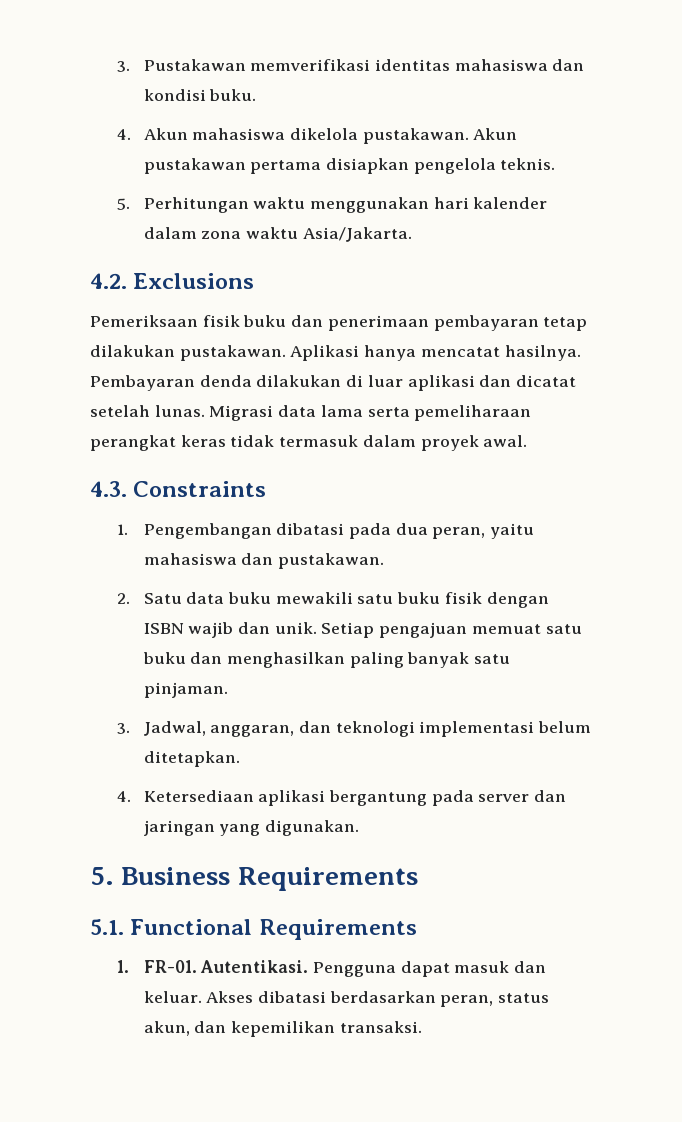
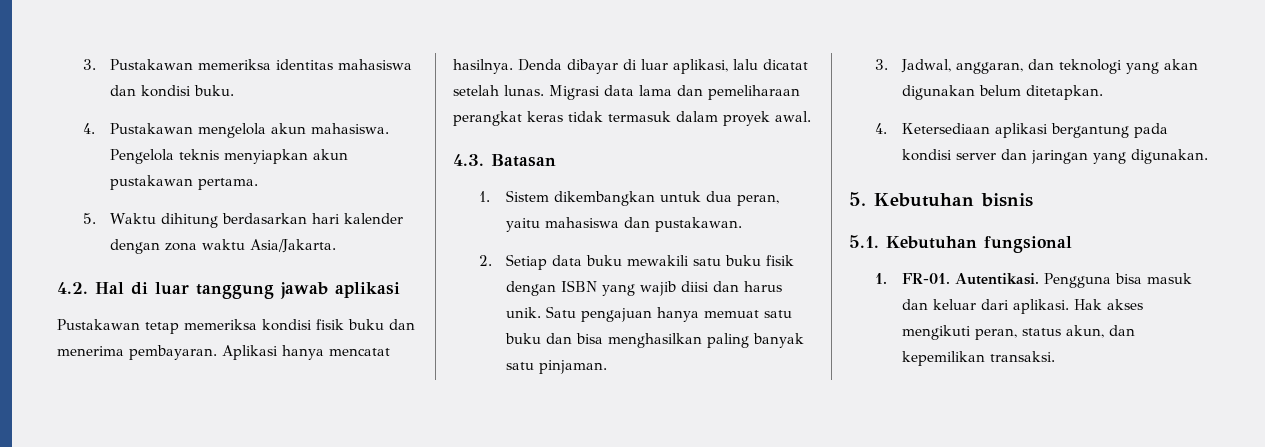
[250,59,371,71] memverifikasi -> [197,59,271,70] memeriksa
[143,128,518,144] [143,158,556,174] [116,197,430,213] Akun mahasiswa dikelola pustakawan. Akun pustakawan pertama disiapkan pengelola teknis. // 5. Perhitungan waktu menggunakan -> [109,123,389,138] [109,149,348,164] [109,175,258,190] [83,213,307,228] Pustakawan mengelola akun mahasiswa. Pengelola teknis menyiapkan akun pustakawan pertama. // 5. Waktu dihitung berdasarkan
[143,227,197,239] dalam -> [109,239,160,254] dengan
[133,273,255,289] [90,315,588,331] [90,345,581,361] [90,375,512,391] Exclusions // Pemeriksaan fisik buku dan penerimaan pembayaran tetap dilakukan pustakawan. Aplikasi hanya mencatat hasilnya. Pembayaran denda dilakukan di luar aplikasi dan -> [95,282,400,299] [57,319,415,334] [57,345,390,360] [453,59,758,74] Hal di luar tanggung jawab aplikasi // Pustakawan tetap memeriksa kondisi fisik buku dan menerima pembayaran. Aplikasi hanya mencatat hasilnya. Denda dibayar di luar aplikasi, lalu
[367,407,410,417] serta -> [677,85,703,96] dan
[133,481,267,497] [116,523,392,539] Constraints // 1. Pengembangan dibatasi pada -> [491,154,556,167] [479,190,701,206] Batasan // 1. Sistem dikembangkan untuk
[143,593,182,604] Satu -> [505,254,547,270] Setiap
[188,622,468,638] wajib dan unik. Setiap pengajuan -> [601,281,782,296] [505,306,699,322] yang wajib diisi dan harus unik. Satu pengajuan hanya
(223, 658) none -> [575,333,603,344] bisa
[419,721,535,737] implementasi -> [1125,59,1198,74] [901,85,975,100] yang akan digunakan
(474, 798) none -> [901,149,952,161] kondisi
[121,867,418,891] Business Requirements -> [874,193,1033,207] Kebutuhan bisnis
[130,919,417,940] Functional Requirements -> [886,236,1072,253] Kebutuhan fungsional
[400,961,450,977] dapat -> [1114,273,1142,284] bisa
[143,991,436,1003] keluar. Akses dibatasi berdasarkan -> [932,299,1143,314] [901,325,971,340] keluar dari aplikasi. Hak akses mengikuti

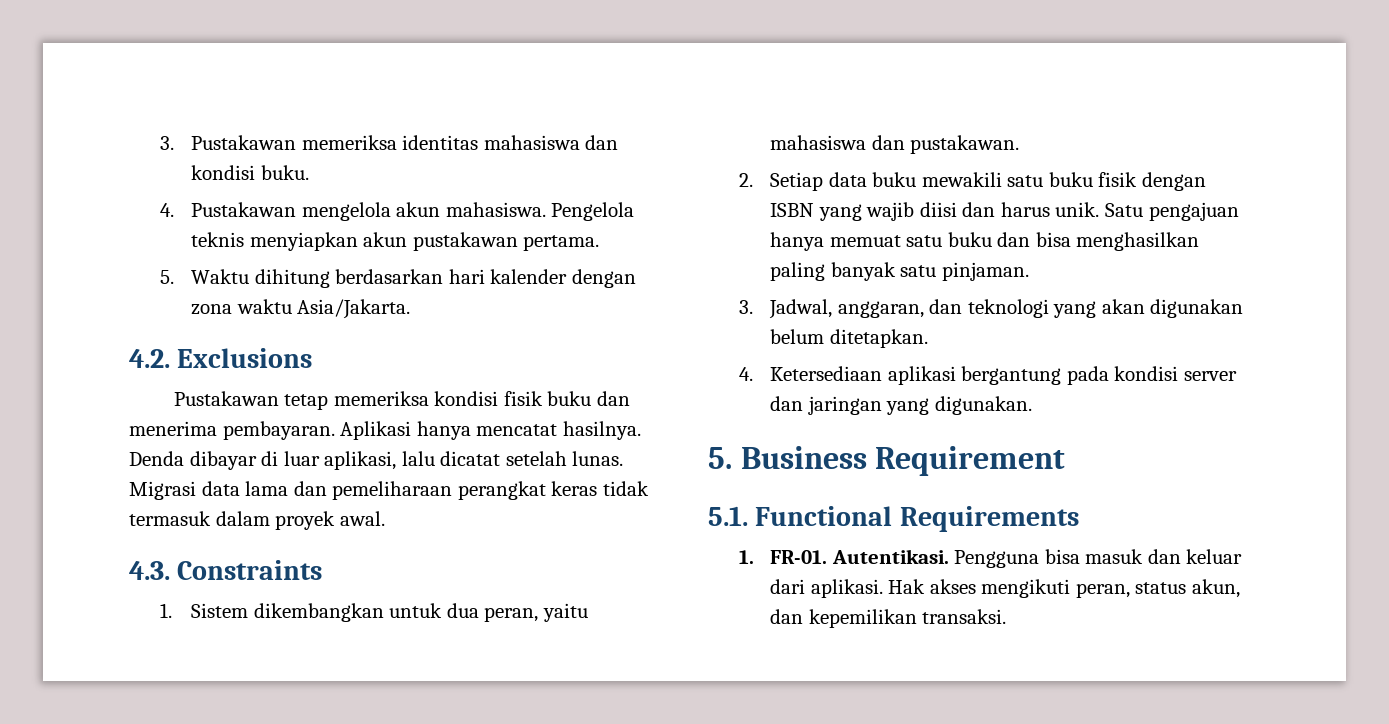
[95,282,400,299] Hal di luar tanggung jawab aplikasi -> [177,348,313,368] Exclusions
[491,154,556,167] Batasan -> [177,560,323,580] Constraints
[874,193,1033,207] Kebutuhan bisnis -> [740,446,1066,476] Business Requirement
[886,236,1072,253] Kebutuhan fungsional -> [755,506,1079,532] Functional Requirements

